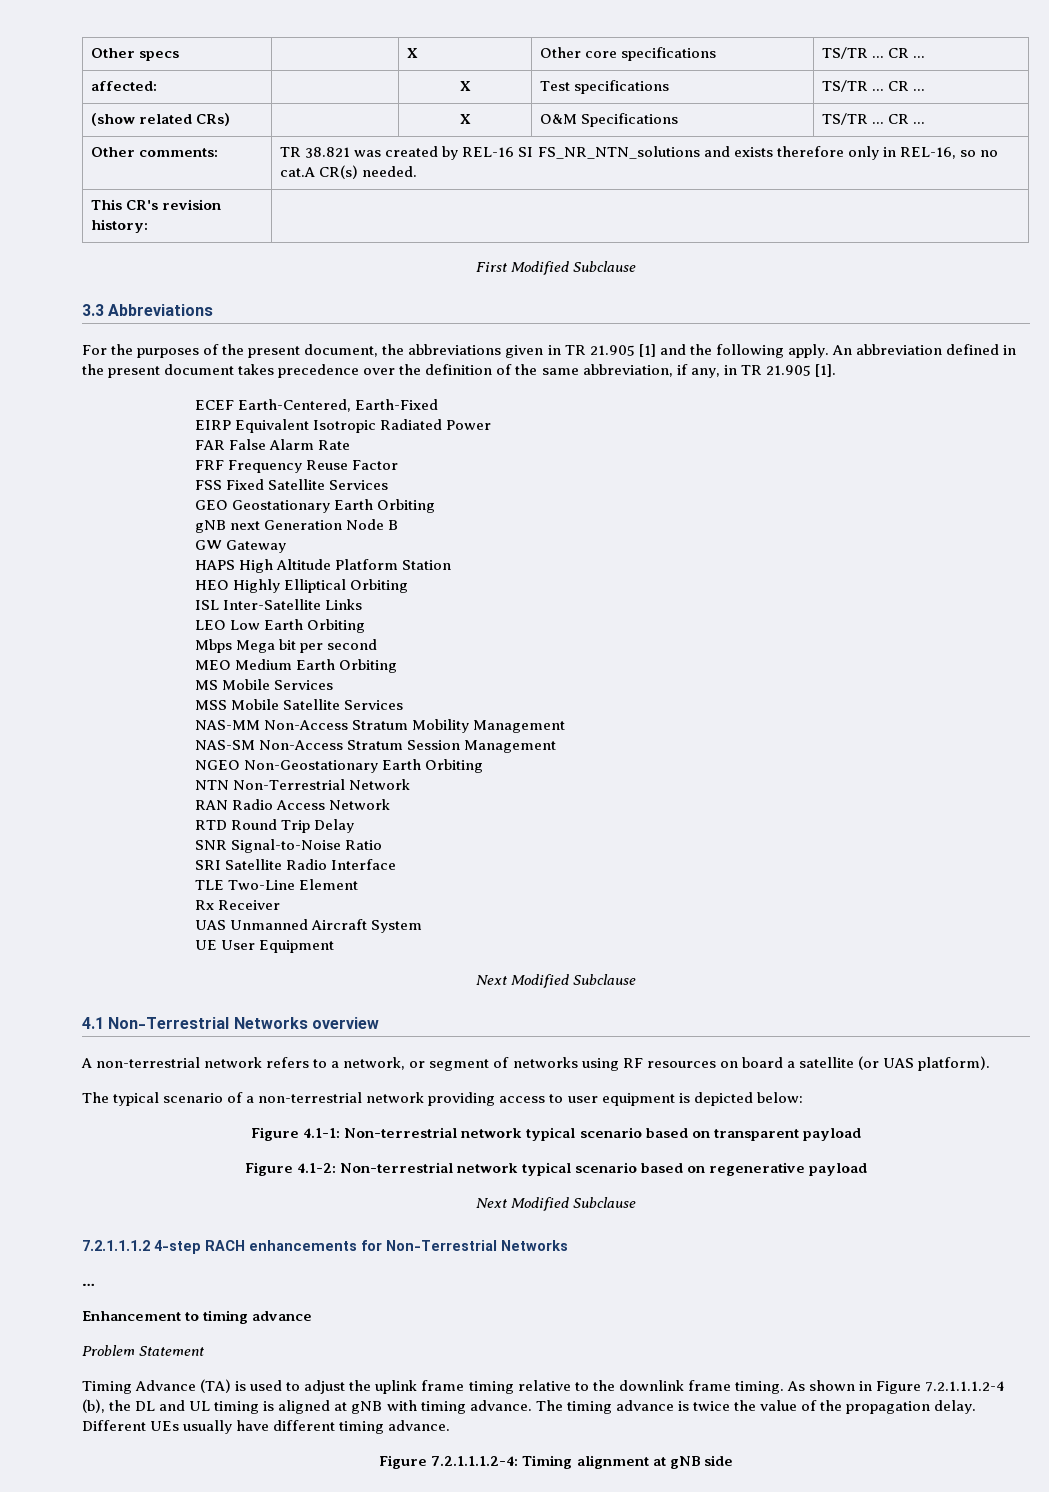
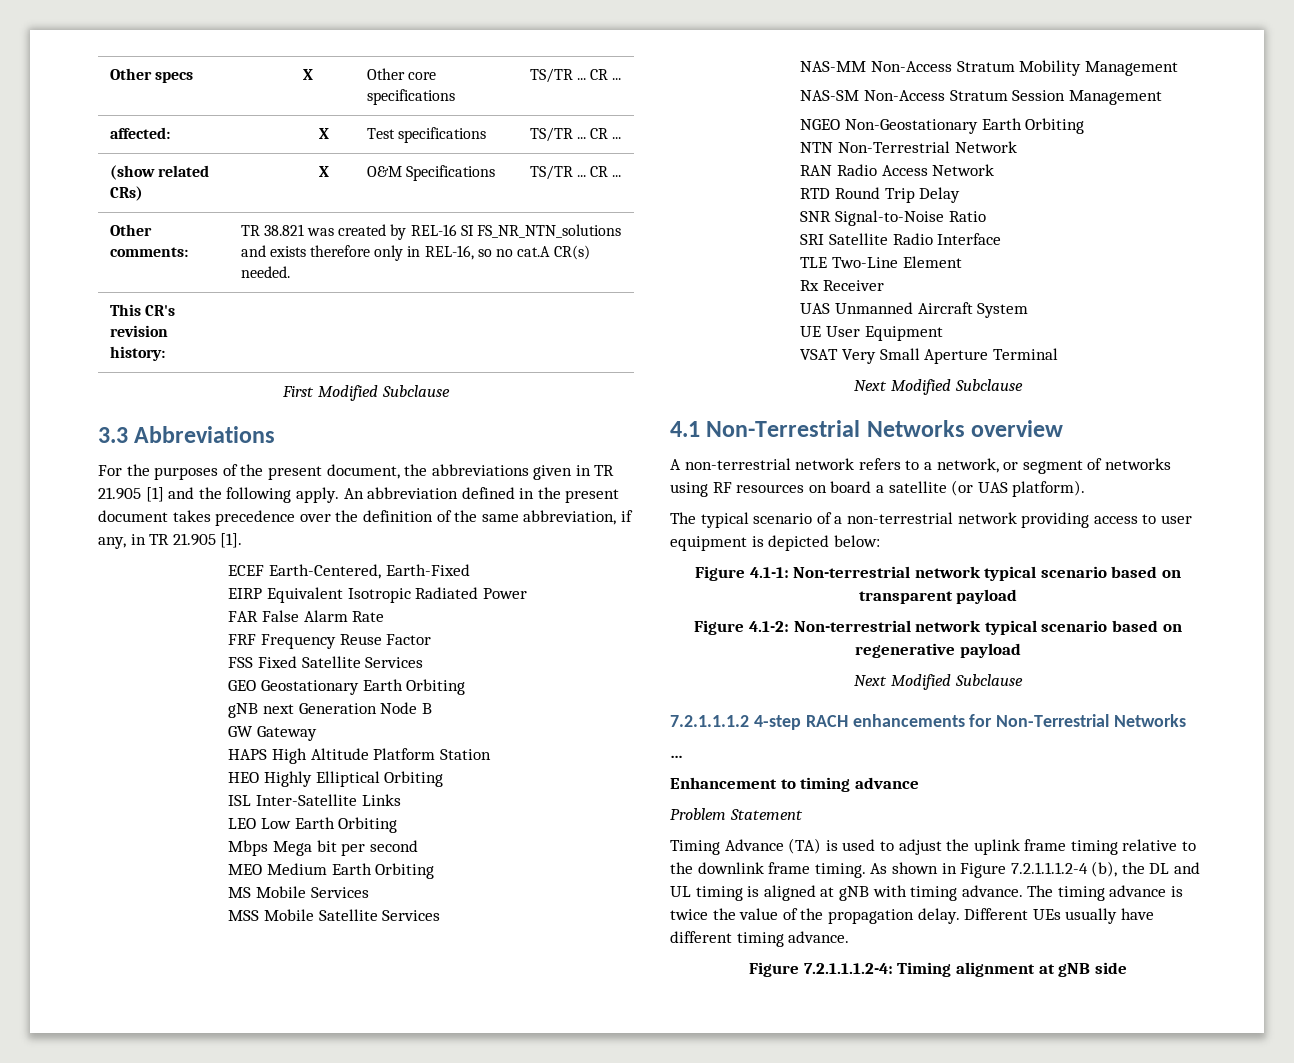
(334, 946) none -> [800,348,1058,364] // VSAT Very Small Aperture Terminal

